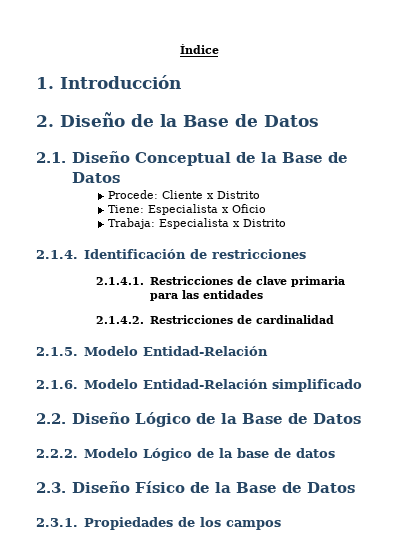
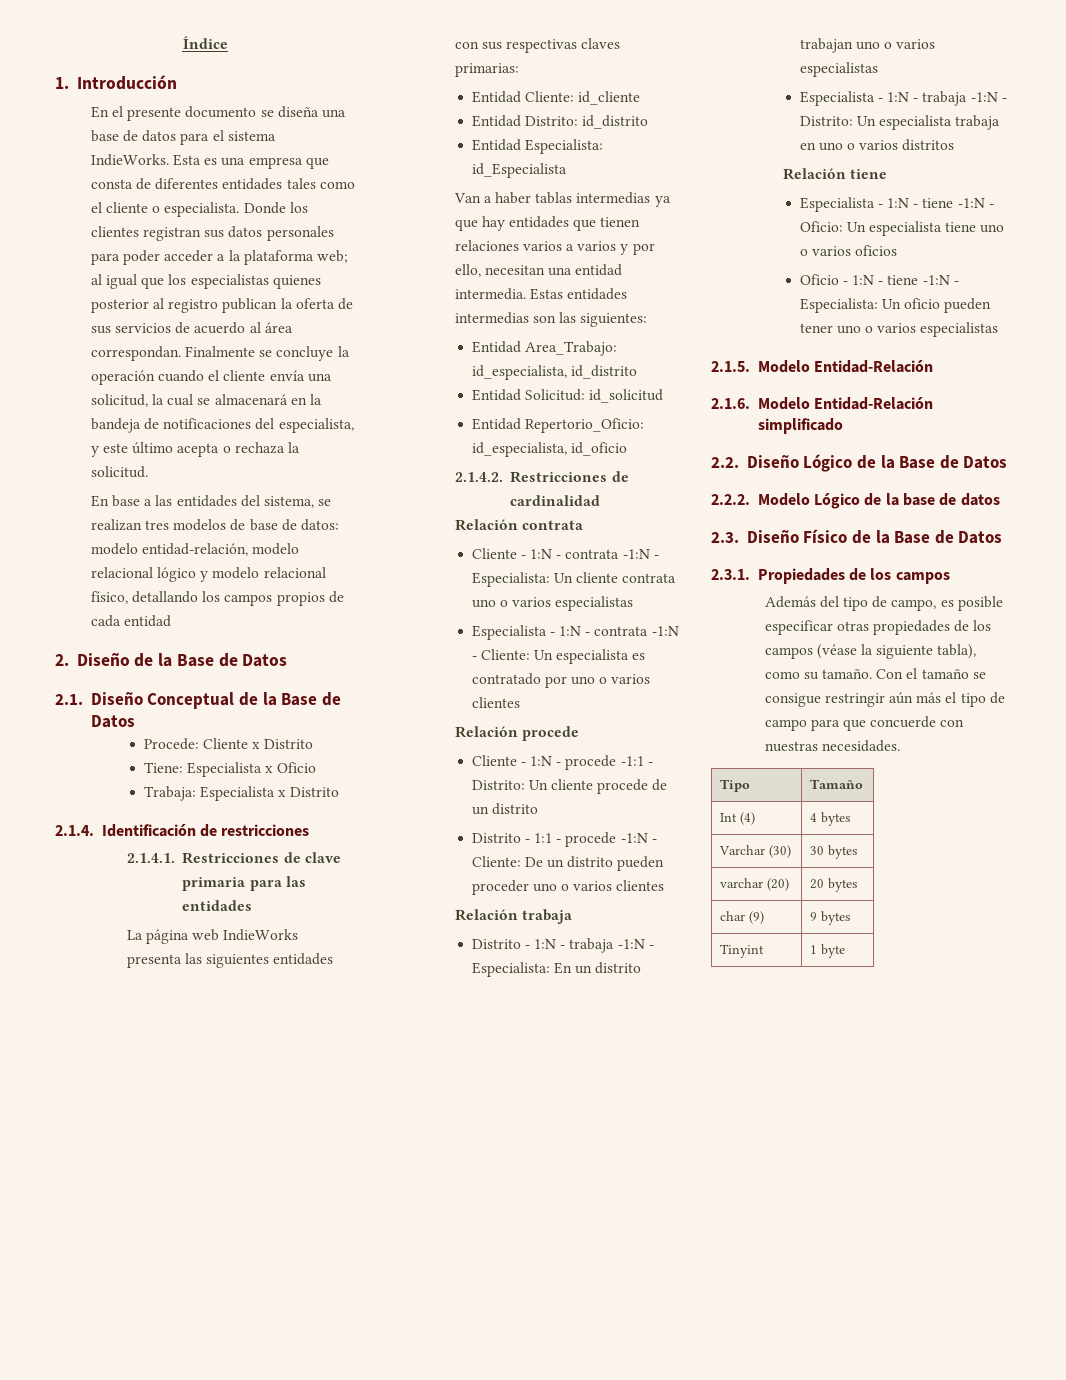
(181, 82) none -> [90,106,346,121] [90,130,276,145] [90,154,329,169] [90,178,355,190] [90,202,308,217] [90,226,334,241] [90,250,348,265] [90,274,321,289] [90,298,353,313] [90,322,293,334] [90,346,350,361] [90,370,332,385] [90,394,322,407] [90,418,354,433] [90,442,300,457] [90,466,148,478] [90,495,332,508] [90,519,339,531] [90,543,300,556] [90,567,326,582] [90,591,344,606] [90,615,172,627] // En el presente documento se diseña una base de datos para el sistema IndieWorks. Esta es una empresa que consta de diferentes entidades tales como el cliente o especialista. Donde los clientes registran sus datos personales para poder acceder a la plataforma web; al igual que los especialistas quienes posterior al registro publican la oferta de sus servicios de acuerdo al área correspondan. Finalmente se concluye la operación cuando el cliente envía una solicitud, la cual se almacenará en la bandeja de notificaciones del especialista, y este último acepta o rechaza la solicitud. // En base a las entidades del sistema, se realizan tres modelos de base de datos: modelo entidad-relación, modelo relacional lógico y modelo relacional físico, detallando los campos propios de cada entidad
[96,315,334,324] 2.1.4.2. Restricciones de cardinalidad -> [126,929,299,944] [126,953,334,968] [454,38,621,53] [454,63,519,77] [471,91,641,105] [471,115,649,129] [471,139,603,154] [471,163,567,178] [453,192,671,207] [454,216,641,231] [454,240,655,255] [454,264,623,277] [454,288,628,300] [454,312,648,327] [471,341,617,356] [471,365,637,380] [471,389,664,403] [471,418,644,433] [471,442,627,457] [454,471,629,483] [510,495,601,506] [454,519,583,531] [471,548,659,559] [471,572,677,587] [471,596,634,611] [471,625,679,640] [471,649,646,664] [471,673,651,688] [471,697,520,708] [454,726,579,741] [471,755,653,770] [471,779,668,794] [471,803,538,815] [471,832,657,847] [471,856,665,871] [471,880,665,895] [454,909,572,924] [471,938,654,953] [471,962,642,977] [799,38,936,53] [799,62,878,77] [799,91,1007,106] [799,115,1001,130] [799,139,955,151] [782,168,887,180] [799,197,994,212] [799,221,1005,236] [799,245,898,256] [799,274,959,285] [799,298,992,313] [799,322,999,337] La página web IndieWorks presenta las siguientes entidades con sus respectivas claves primarias: // Entidad Cliente: id_cliente // Entidad Distrito: id_distrito // Entidad Especialista: id_Especialista // Van a haber tablas intermedias ya que hay entidades que tienen relaciones varios a varios y por ello, necesitan una entidad intermedia. Estas entidades intermedias son las siguientes: // Entidad Area_Trabajo: id_especialista, id_distrito // Entidad Solicitud: id_solicitud // Entidad Repertorio_Oficio: id_especialista, id_oficio // 2.1.4.2. Restricciones de cardinalidad // Relación contrata // Cliente - 1:N - contrata -1:N - Especialista: Un cliente contrata uno o varios especialistas // Especialista - 1:N - contrata -1:N - Cliente: Un especialista es contratado por uno o varios clientes // Relación procede // Cliente - 1:N - procede -1:1 - Distrito: Un cliente procede de un distrito // Distrito - 1:1 - procede -1:N - Cliente: De un distrito pueden proceder uno o varios clientes // Relación trabaja // Distrito - 1:N - trabaja -1:N - Especialista: En un distrito trabajan uno o varios especialistas // Especialista - 1:N - trabaja -1:N - Distrito: Un especialista trabaja en uno o varios distritos // Relación tiene // Especialista - 1:N - tiene -1:N - Oficio: Un especialista tiene uno o varios oficios // Oficio - 1:N - tiene -1:N - Especialista: Un oficio pueden tener uno o varios especialistas
(281, 525) none -> [764,596,1003,611] [764,620,992,635] [764,644,977,659] [764,668,986,680] [764,692,1005,707] [764,716,965,731] [764,740,900,752] [719,779,750,792] [809,779,863,789] [719,812,755,825] [809,812,850,826] [718,845,791,858] [809,845,857,859] [719,878,789,891] [809,878,857,892] [719,911,764,924] [809,911,850,925] [719,944,764,958] [809,944,845,958] // Además del tipo de campo, es posible especificar otras propiedades de los campos (véase la siguiente tabla), como su tamaño. Con el tamaño se consigue restringir aún más el tipo de campo para que concuerde con nuestras necesidades. // Tipo | Tamaño // Int (4) | 4 bytes // Varchar (30) | 30 bytes // varchar (20) | 20 bytes // char (9) | 9 bytes // Tinyint | 1 byte

